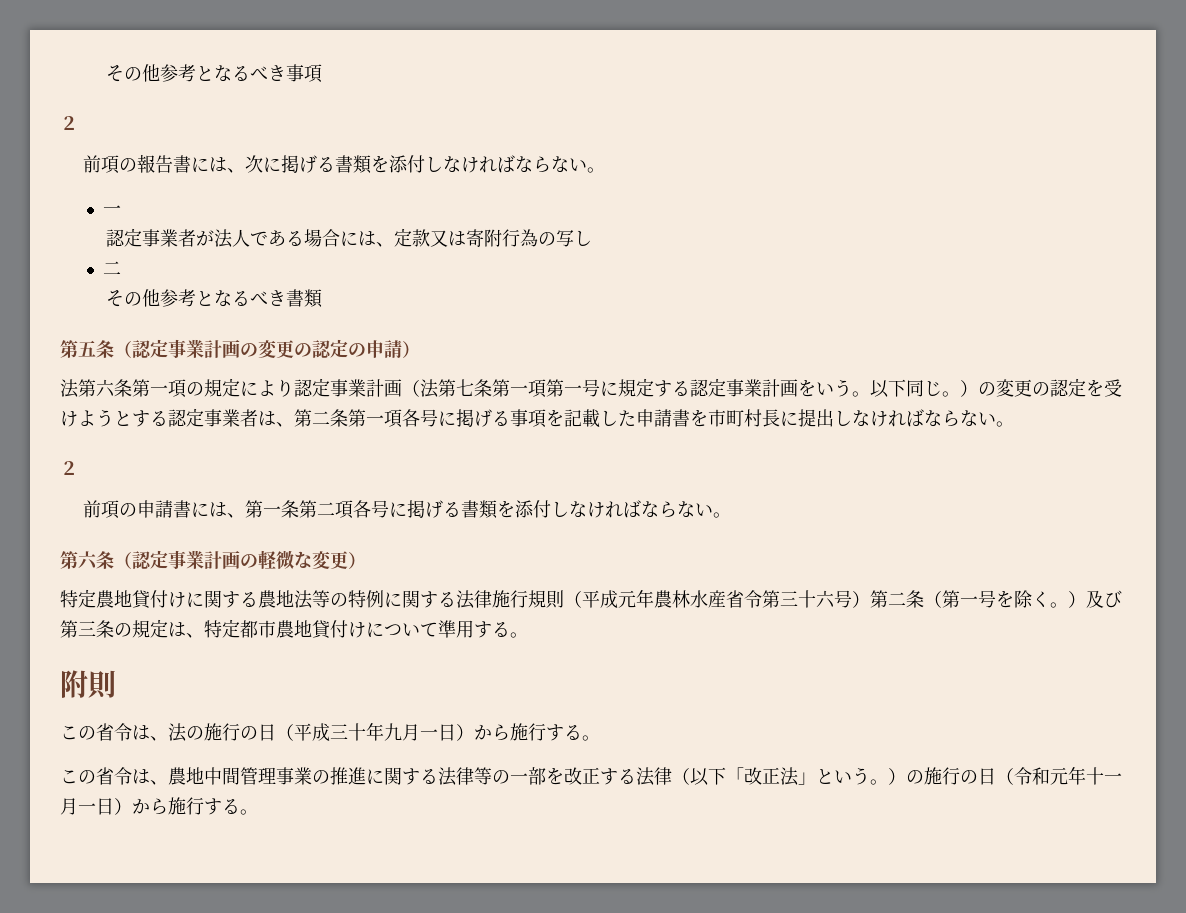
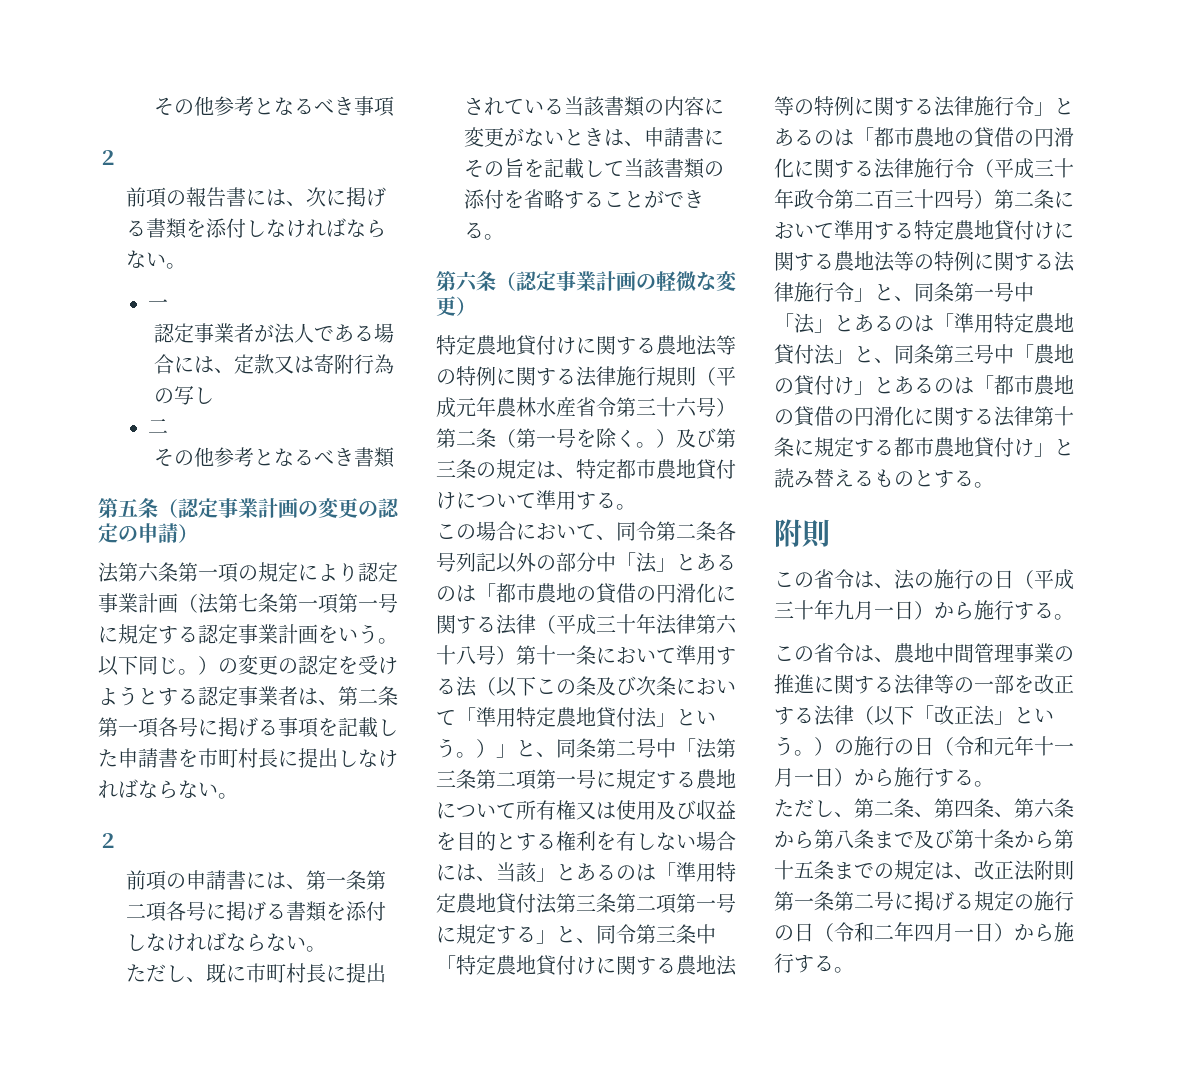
(732, 515) none -> [126,963,387,983] [464,96,725,117] [464,127,725,147] [464,158,725,179] [464,189,705,209] [464,222,505,240] // ただし、既に市町村長に提出されている当該書類の内容に変更がないときは、申請書にその旨を記載して当該書類の添付を省略することができる。
(528, 635) none -> [436,521,736,541] [436,552,736,573] [436,583,736,604] [436,614,737,635] [436,645,736,665] [436,676,736,697] [436,707,716,728] [436,738,736,759] [436,769,736,790] [436,800,736,820] [436,831,736,851] [436,862,736,883] [436,893,736,914] [436,924,716,944] [436,955,737,976] [774,96,1074,117] [774,127,1074,148] [774,158,1074,179] [774,189,1074,209] [774,220,1074,241] [774,251,1075,272] [774,282,1034,302] [774,313,1074,334] [774,344,1074,365] [774,375,1074,396] [774,406,1074,427] [774,437,1074,458] [774,468,994,488] // この場合において、同令第二条各号列記以外の部分中「法」とあるのは「都市農地の貸借の円滑化に関する法律（平成三十年法律第六十八号）第十一条において準用する法（以下この条及び次条において「準用特定農地貸付法」という。）」と、同条第二号中「法第三条第二項第一号に規定する農地について所有権又は使用及び収益を目的とする権利を有しない場合には、当該」とあるのは「準用特定農地貸付法第三条第二項第一号に規定する」と、同令第三条中「特定農地貸付けに関する農地法等の特例に関する法律施行令」とあるのは「都市農地の貸借の円滑化に関する法律施行令（平成三十年政令第二百三十四号）第二条において準用する特定農地貸付けに関する農地法等の特例に関する法律施行令」と、同条第一号中「法」とあるのは「準用特定農地貸付法」と、同条第三号中「農地の貸付け」とあるのは「都市農地の貸借の円滑化に関する法律第十条に規定する都市農地貸付け」と読み替えるものとする。
(258, 812) none -> [774,798,1074,818] [774,829,1074,849] [774,860,1074,881] [774,891,1074,911] [774,922,1074,942] [774,953,854,973] // ただし、第二条、第四条、第六条から第八条まで及び第十条から第十五条までの規定は、改正法附則第一条第二号に掲げる規定の施行の日（令和二年四月一日）から施行する。

